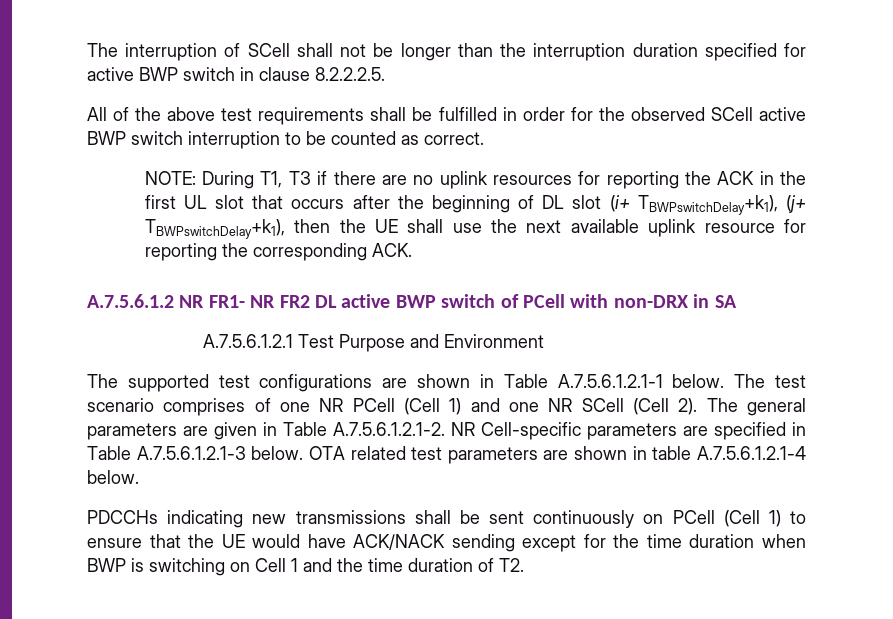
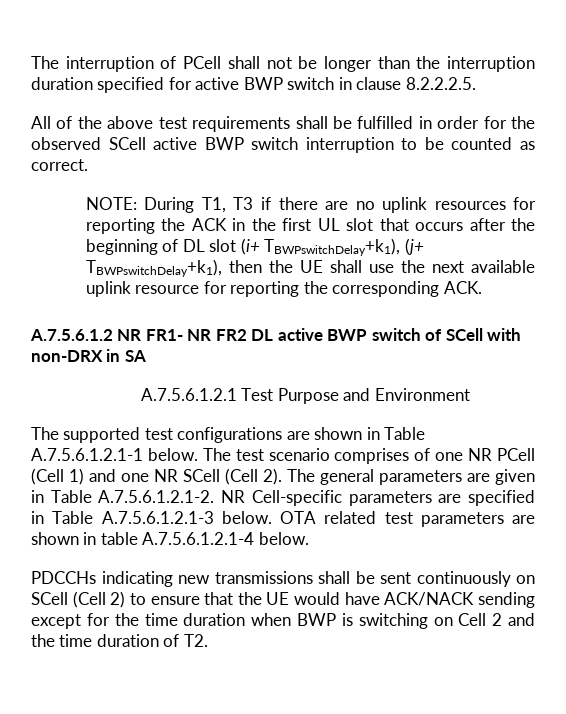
[247,43,290,57] SCell -> [183,56,222,69] PCell
[523,294,565,308] PCell -> [445,328,483,341] SCell
[672,510,781,527] PCell (Cell 1) -> [31,591,126,608] SCell (Cell 2)
[291,558,298,572] 1 -> [492,613,503,626] 2

